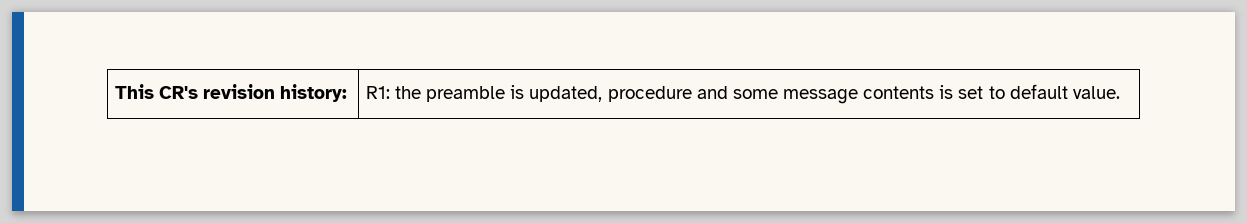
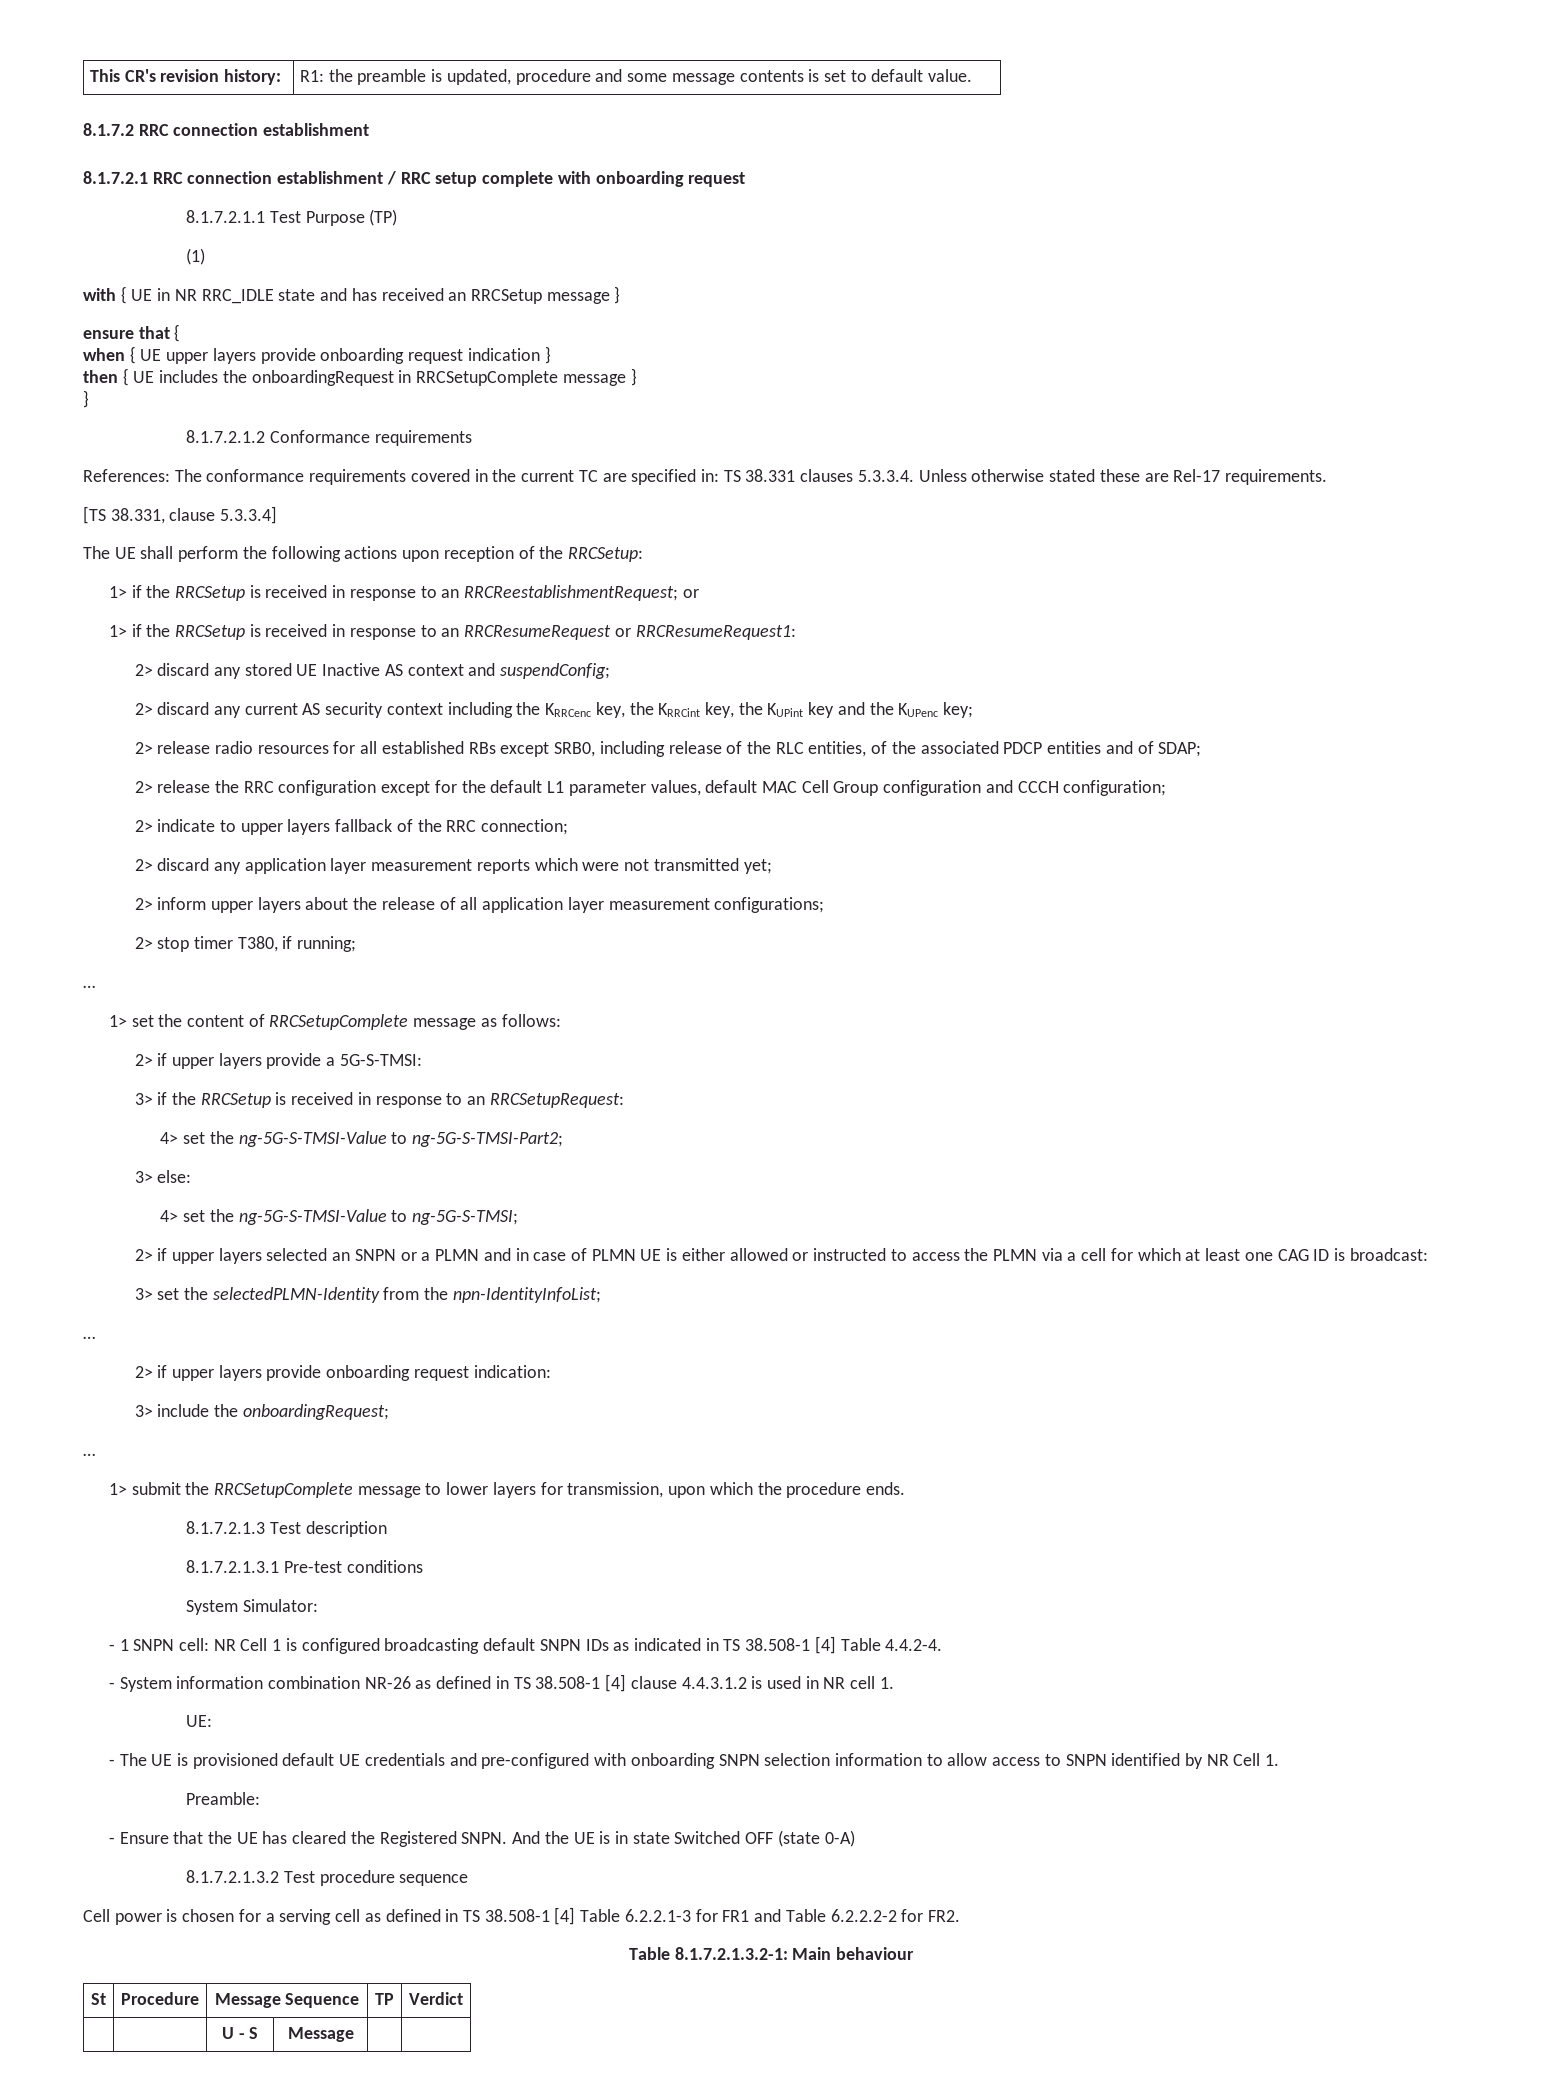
(1120, 92) none -> [83,123,370,136] [83,171,746,187] [186,209,398,226] [186,248,206,265] [83,286,621,304] [83,324,181,342] [83,346,551,364] [83,368,637,386] [83,390,89,408] [186,430,472,446] [83,469,1327,485] [83,506,278,524] [83,546,643,562] [108,585,699,601] [108,624,796,640] [134,663,611,679] [134,702,974,718] [134,741,1202,757] [134,780,1167,796] [134,819,569,835] [134,858,772,874] [134,897,825,913] [134,936,357,952] [83,985,95,988] [108,1014,561,1030] [134,1053,422,1069] [134,1092,624,1108] [160,1131,564,1147] [134,1170,192,1183] [160,1209,519,1225] [134,1248,1428,1264] [134,1287,601,1303] [83,1336,95,1339] [134,1365,551,1381] [134,1404,389,1420] [83,1453,95,1456] [108,1482,905,1498] [186,1521,387,1537] [186,1560,423,1573] [186,1599,318,1615] [108,1636,943,1654] [108,1674,894,1692] [186,1715,213,1727] [108,1753,1280,1769] [186,1792,261,1805] [108,1830,855,1847] [186,1870,469,1886] [83,1907,960,1925] [628,1947,915,1960] [91,1993,106,2005] [121,1992,199,2005] [214,1993,360,2008] [375,1993,394,2005] [409,1992,463,2005] [221,2027,259,2039] [287,2027,354,2042] // 8.1.7.2 RRC connection establishment // 8.1.7.2.1 RRC connection establishment / RRC setup complete with onboarding request // 8.1.7.2.1.1 Test Purpose (TP) // (1) // with { UE in NR RRC_IDLE state and has received an RRCSetup message } // ensure that { // when { UE upper layers provide onboarding request indication } // then { UE includes the onboardingRequest in RRCSetupComplete message } // } // 8.1.7.2.1.2 Conformance requirements // References: The conformance requirements covered in the current TC are specified in: TS 38.331 clauses 5.3.3.4. Unless otherwise stated these are Rel-17 requirements. // [TS 38.331, clause 5.3.3.4] // The UE shall perform the following actions upon reception of the RRCSetup: // 1> if the RRCSetup is received in response to an RRCReestablishmentRequest; or // 1> if the RRCSetup is received in response to an RRCResumeRequest or RRCResumeRequest1: // 2> discard any stored UE Inactive AS context and suspendConfig; // 2> discard any current AS security context including the KRRCenc key, the KRRCint key, the KUPint key and the KUPenc key; // 2> release radio resources for all established RBs except SRB0, including release of the RLC entities, of the associated PDCP entities and of SDAP; // 2> release the RRC configuration except for the default L1 parameter values, default MAC Cell Group configuration and CCCH configuration; // 2> indicate to upper layers fallback of the RRC connection; // 2> discard any application layer measurement reports which were not transmitted yet; // 2> inform upper layers about the release of all application layer measurement configurations; // 2> stop timer T380, if running; // … // 1> set the content of RRCSetupComplete message as follows: // 2> if upper layers provide a 5G-S-TMSI: // 3> if the RRCSetup is received in response to an RRCSetupRequest: // 4> set the ng-5G-S-TMSI-Value to ng-5G-S-TMSI-Part2; // 3> else: // 4> set the ng-5G-S-TMSI-Value to ng-5G-S-TMSI; // 2> if upper layers selected an SNPN or a PLMN and in case of PLMN UE is either allowed or instructed to access the PLMN via a cell for which at least one CAG ID is broadcast: // 3> set the selectedPLMN-Identity from the npn-IdentityInfoList; // … // 2> if upper layers provide onboarding request indication: // 3> include the onboardingRequest; // … // 1> submit the RRCSetupComplete message to lower layers for transmission, upon which the procedure ends. // 8.1.7.2.1.3 Test description // 8.1.7.2.1.3.1 Pre-test conditions // System Simulator: // - 1 SNPN cell: NR Cell 1 is configured broadcasting default SNPN IDs as indicated in TS 38.508-1 [4] Table 4.4.2-4. // - System information combination NR-26 as defined in TS 38.508-1 [4] clause 4.4.3.1.2 is used in NR cell 1. // UE: // - The UE is provisioned default UE credentials and pre-configured with onboarding SNPN selection information to allow access to SNPN identified by NR Cell 1. // Preamble: // - Ensure that the UE has cleared the Registered SNPN. And the UE is in state Switched OFF (state 0-A) // 8.1.7.2.1.3.2 Test procedure sequence // Cell power is chosen for a serving cell as defined in TS 38.508-1 [4] Table 6.2.2.1-3 for FR1 and Table 6.2.2.2-2 for FR2. // Table 8.1.7.2.1.3.2-1: Main behaviour // St | Procedure | Message Sequence | TP | Verdict // | | U - S | Message | |

